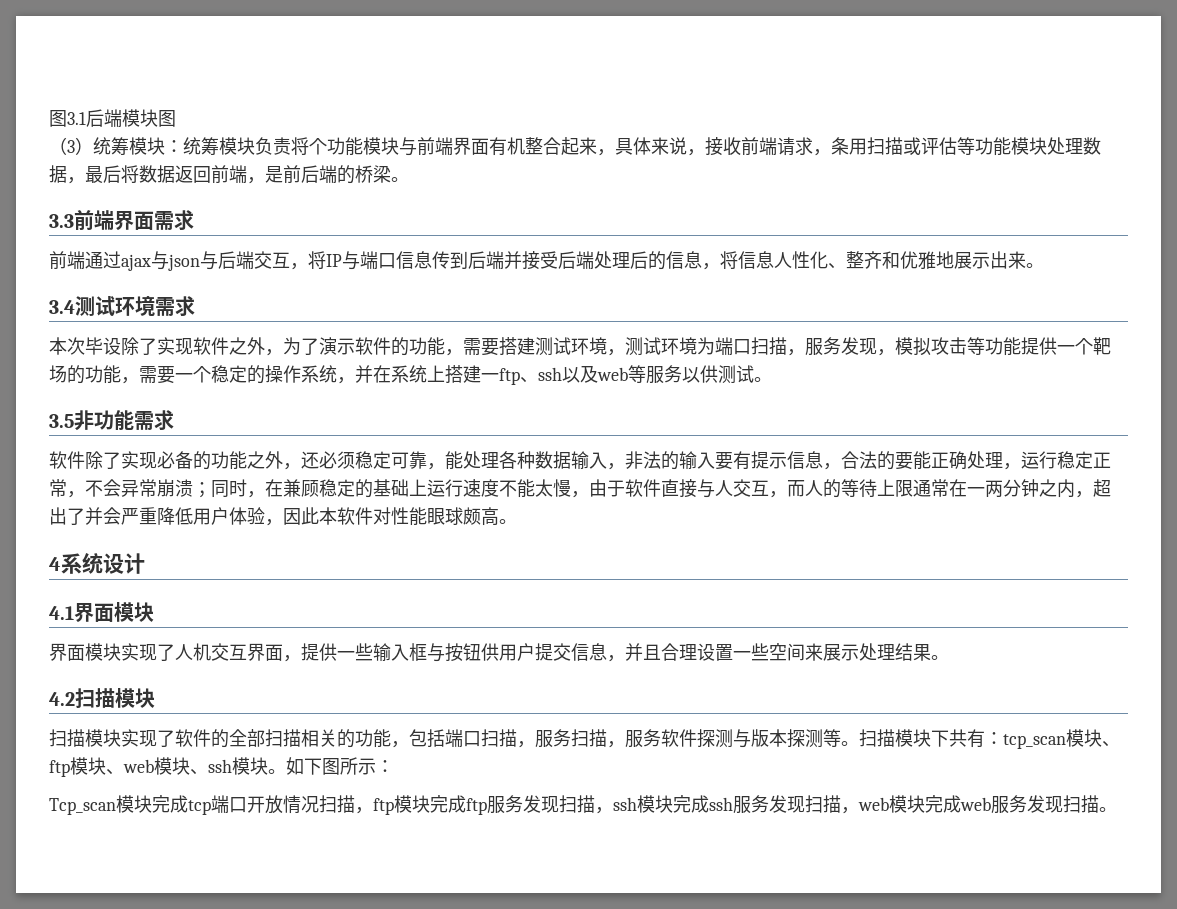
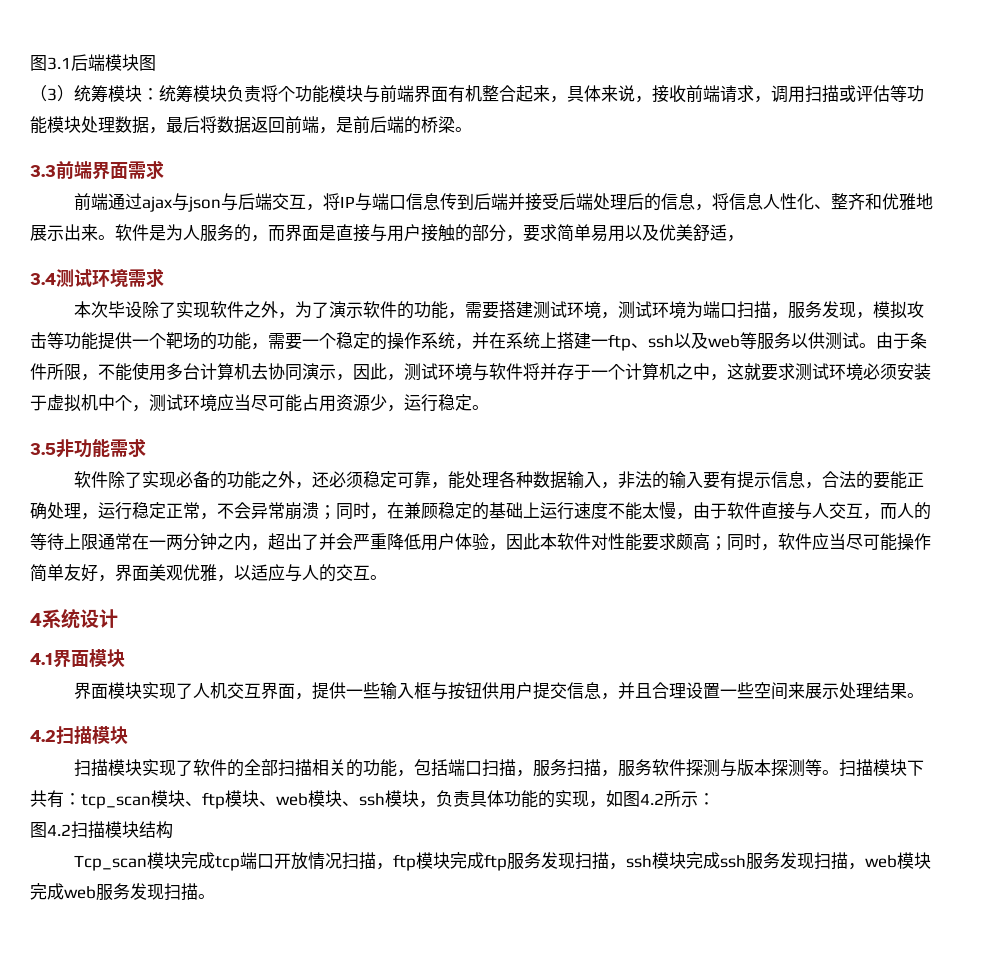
[831,137,849,155] 条 -> [771,85,788,103] 调
(1044, 265) none -> [115,224,744,242] 软件是为人服务的，而界面是直接与用户接触的部分，要求简单易用以及优美舒适，
(772, 379) none -> [876,332,927,349] [30,362,931,381] [30,394,489,412] 由于条件所限，不能使用多台计算机去协同演示，因此，测试环境与软件将并存于一个计算机之中，这就要求测试环境必须安装于虚拟机中个，测试环境应当尽可能占用资源少，运行稳定。
[427,507,499,526] 眼球颇高 -> [642,533,931,551] [30,564,370,582] 要求颇高；同时，软件应当尽可能操作简单友好，界面美观优雅，以适应与人的交互
[268,757,394,775] 。如下图所示： -> [419,790,715,808] [30,821,173,839] ，负责具体功能的实现，如图4.2所示： // 图4.2扫描模块结构

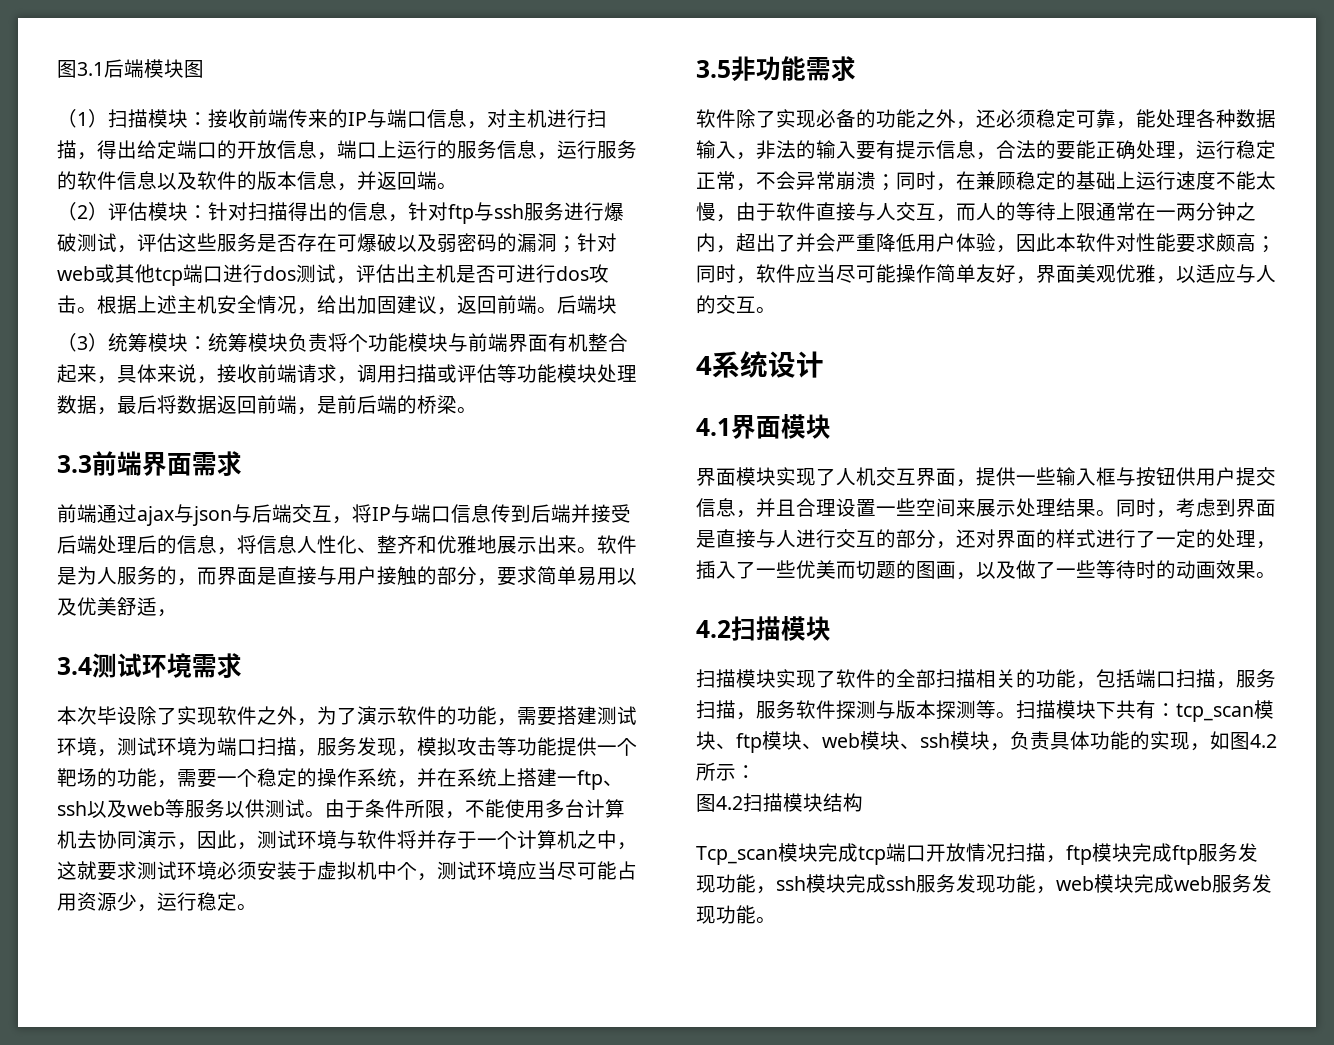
(156, 63) none -> [57,109,607,129] [57,140,637,160] [57,171,457,191] [57,202,624,224] [57,233,617,253] [57,264,609,286] [57,295,617,315] // （1）扫描模块：接收前端传来的IP与端口信息，对主机进行扫描，得出给定端口的开放信息，端口上运行的服务信息，运行服务的软件信息以及软件的版本信息，并返回端。 // （2）评估模块：针对扫描得出的信息，针对ftp与ssh服务进行爆破测试，评估这些服务是否存在可爆破以及弱密码的漏洞；针对web或其他tcp端口进行dos测试，评估出主机是否可进行dos攻击。根据上述主机安全情况，给出加固建议，返回前端。后端块
(924, 695) none -> [1116,498,1276,518] [696,529,1276,549] [696,560,1276,580] 同时，考虑到界面是直接与人进行交互的部分，还对界面的样式进行了一定的处理，插入了一些优美而切题的图画，以及做了一些等待时的动画效果。
[574,852,609,870] 扫描 -> [716,874,756,893] 功能
[813,852,848,870] 扫描 -> [996,874,1036,893] 功能
[164,883,198,901] 扫描 -> [716,905,756,924] 功能

